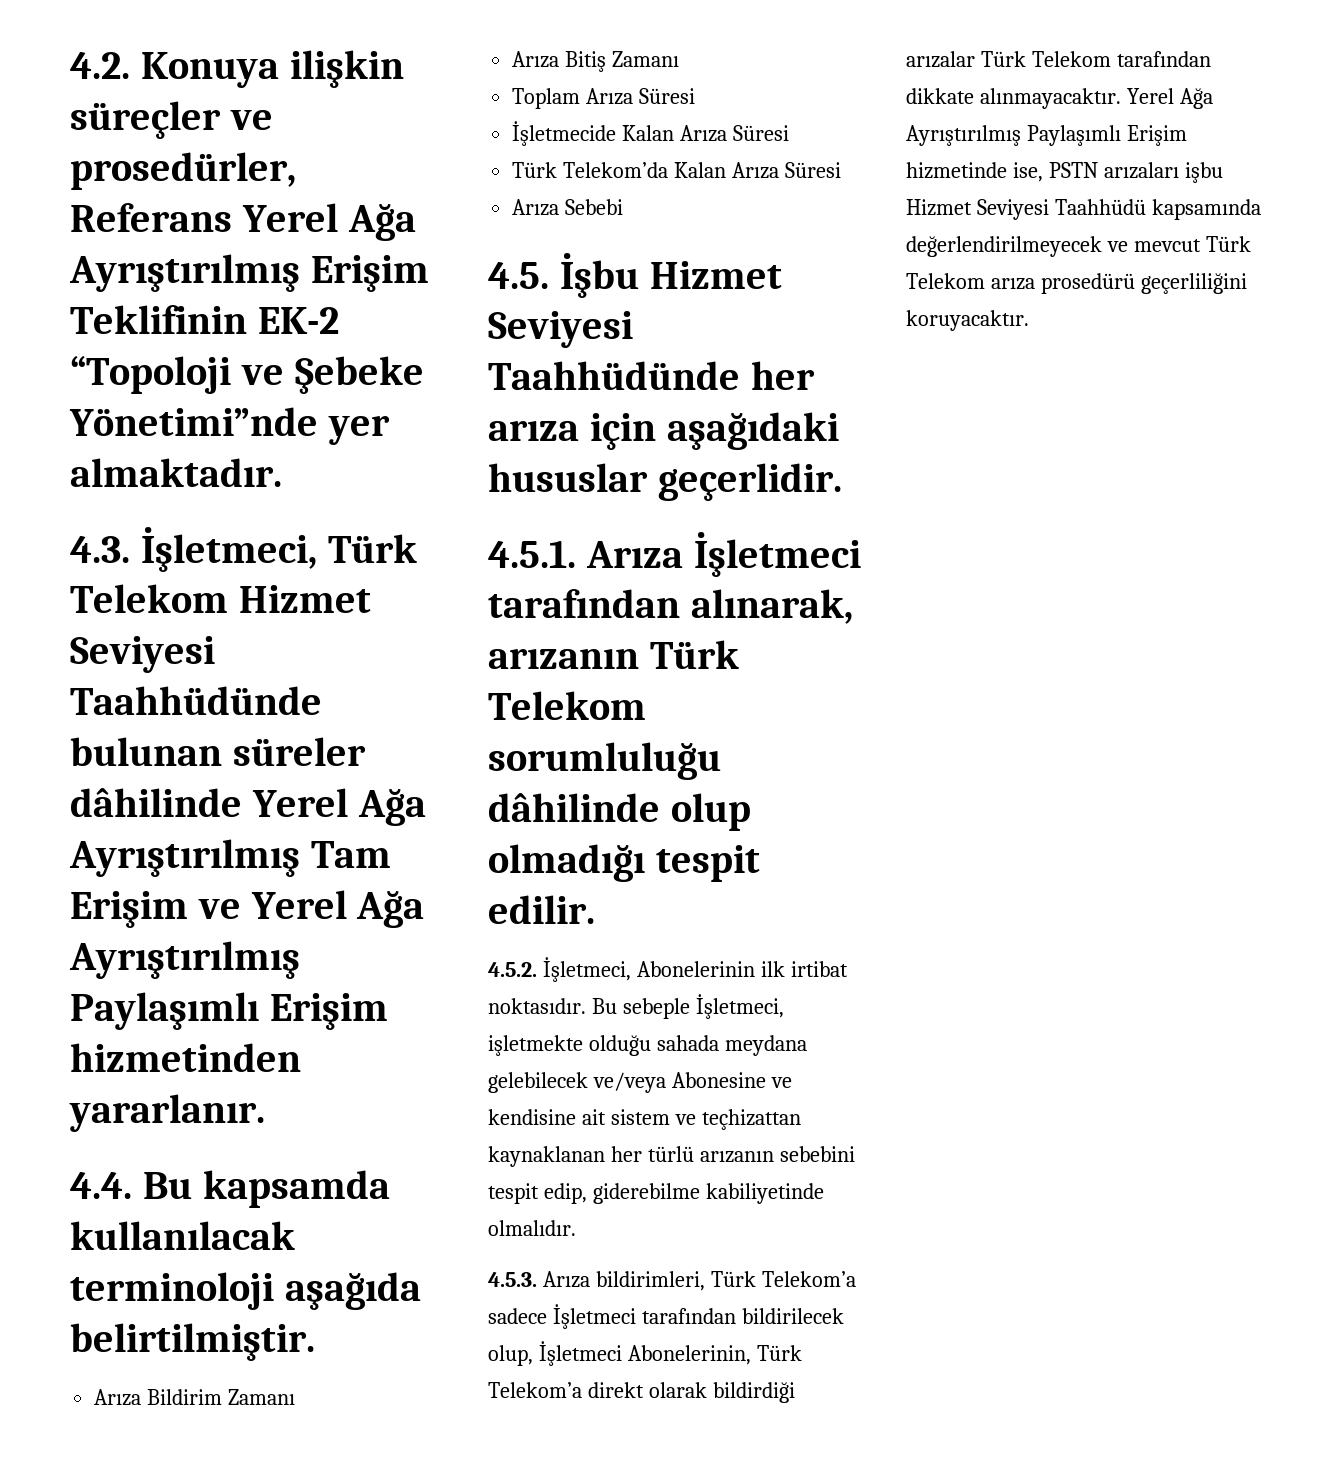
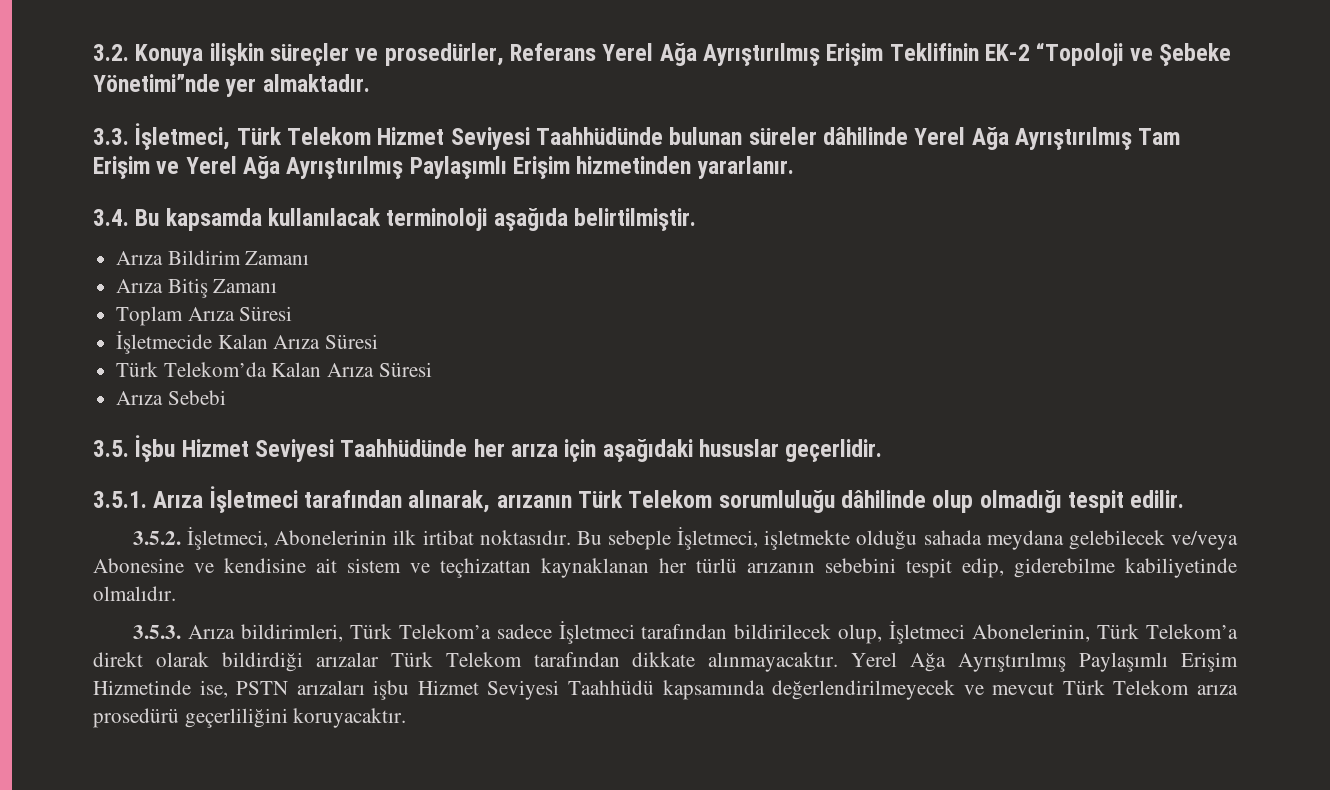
[70,52,130,79] 4.2. -> [93,44,129,61] 3.2.
[70,536,130,563] 4.3. -> [93,128,129,145] 3.3.
[70,1172,132,1199] 4.4. -> [93,209,129,226] 3.4.
[488,262,549,289] 4.5. -> [93,440,129,457] 3.5.
[488,540,576,568] 4.5.1. -> [93,491,147,508] 3.5.1.
[488,962,537,977] 4.5.2. -> [132,531,181,545] 3.5.2.
[488,1272,537,1287] 4.5.3. -> [132,625,181,639] 3.5.3.
[906,162,1007,179] hizmetinde -> [93,680,191,695] Hizmetinde

